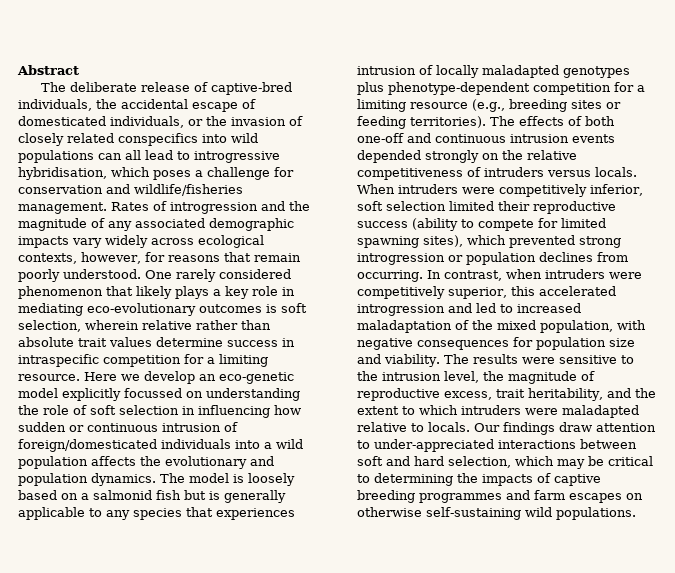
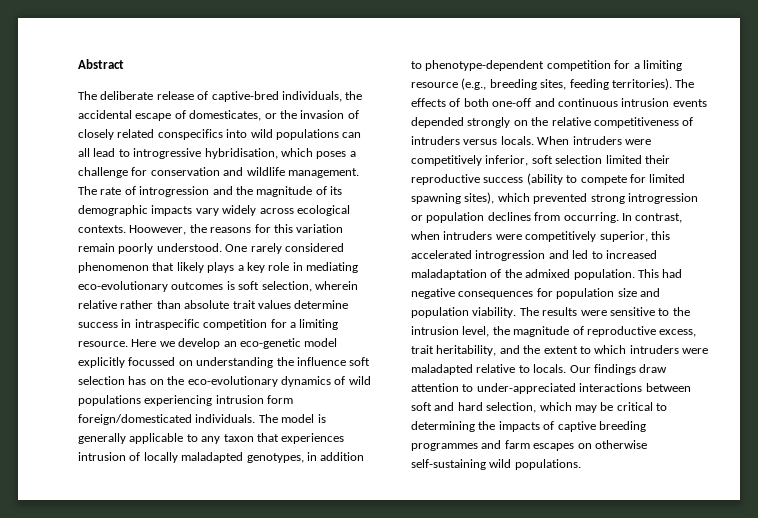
[18,116,184,128] domesticated individuals, -> [189,110,262,121] domesticates,
[134,184,243,196] [18,202,149,214] wildlife/fisheries management. Rates -> [246,167,359,178] [78,186,122,195] wildlife management. The rate
[108,218,205,231] any associated -> [330,186,342,195] its
[18,252,251,264] contexts, however, for reasons that -> [78,224,344,235] contexts. Hoowever, the reasons for this variation
[43,405,301,418] [18,422,238,432] [18,439,303,452] [18,456,274,469] [18,473,295,486] [18,490,206,500] role of soft selection in influencing how sudden or continuous intrusion of foreign/domesticated individuals into a wild population affects the evolutionary and population dynamics. The model is loosely based on a salmonid fish but -> [296,357,371,366] [78,376,371,387] [78,395,294,406] [78,414,315,425] influence soft selection has on the eco-evolutionary dynamics of wild populations experiencing intrusion form foreign/domesticated individuals. The model
[133,508,182,520] species -> [223,434,254,442] taxon
[563,66,630,78] [357,82,384,95] genotypes plus -> [246,452,365,463] [411,61,422,69] genotypes, in addition to
[571,100,621,109] sites or -> [540,79,567,90] sites,
[497,320,646,333] mixed population, with -> [525,269,683,280] admixed population. This had
(381, 359) none -> [411,307,469,318] population

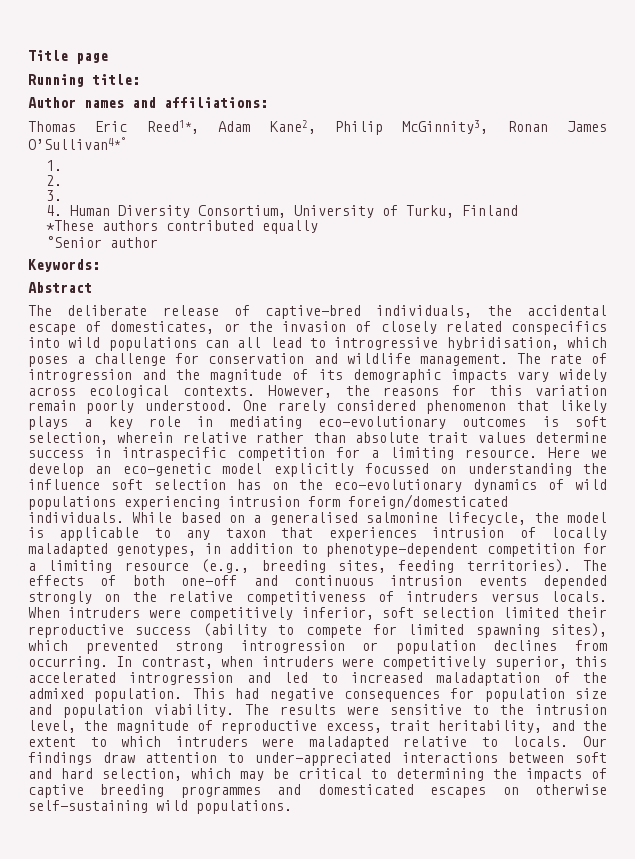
(78, 64) none -> [28,50,108,64] [28,74,140,87] [28,97,268,108] [28,120,607,135] [28,137,126,150] [46,160,63,171] [46,175,63,186] [46,190,63,201] [46,205,519,218] [46,220,319,234] [46,236,159,248] [28,259,100,272] Title page // Running title: // Author names and affiliations: // Thomas Eric Reed1*, Adam Kane2, Philip McGinnity3, Ronan James O’Sullivan4*° // 1. // 2. // 3. // 4. Human Diversity Consortium, University of Turku, Finland // *These authors contributed equally // °Senior author // Keywords: //
[129,225,187,235] Hoowever, -> [268,385,333,398] However,
[258,414,278,423] The -> [132,512,559,525] While based on a generalised salmonine lifecycle, the
[78,433,126,444] generally -> (44, 532) none
[504,440,530,449] farm -> [317,784,414,795] domesticated

